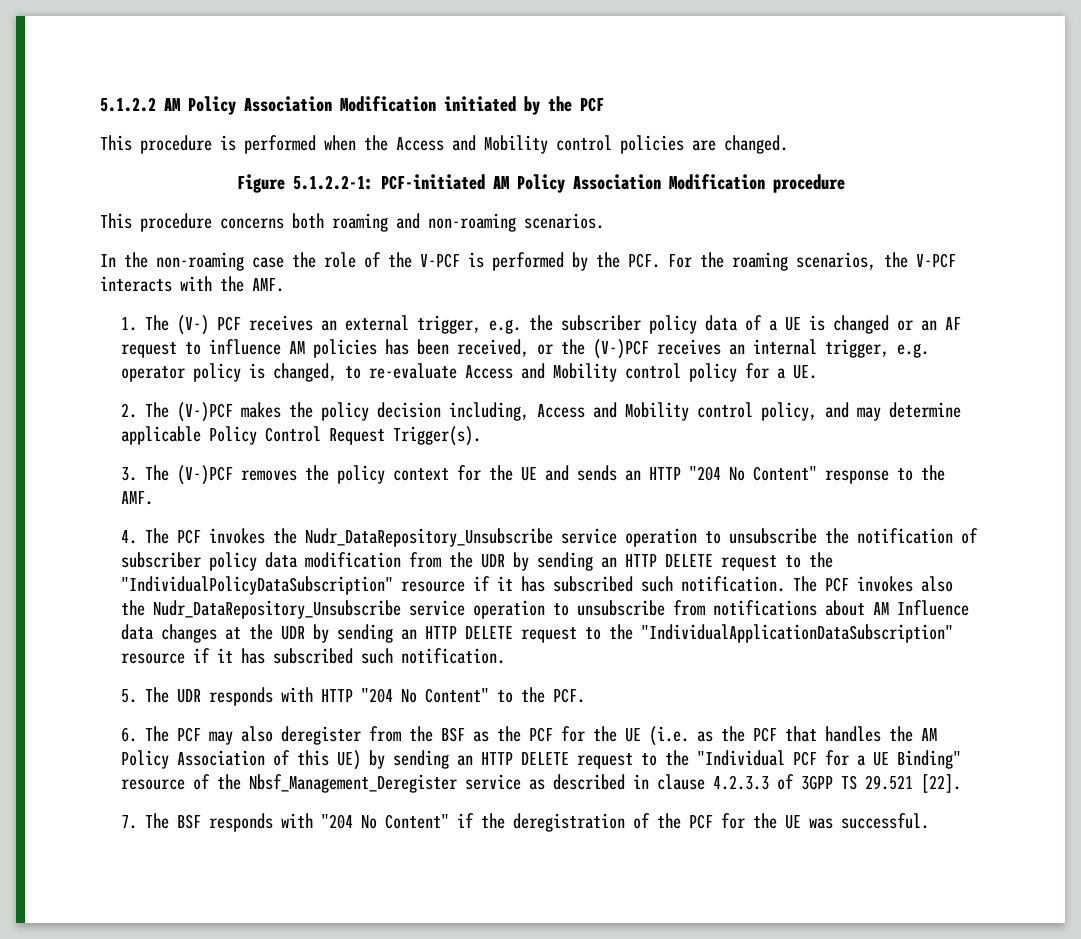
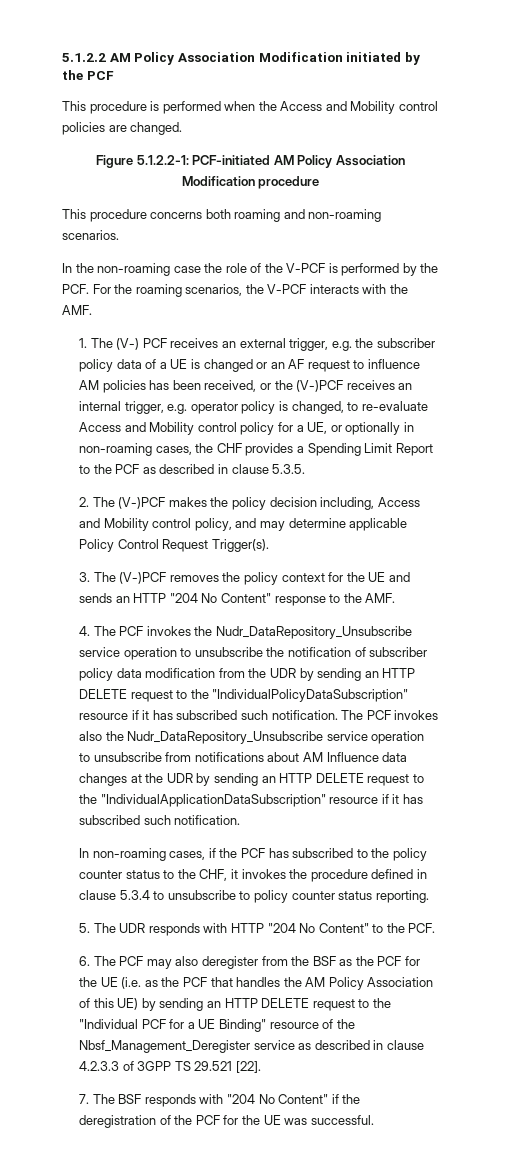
[792,365,817,379] UE. -> [307,422,414,435] [79,443,433,456] [79,464,306,474] UE, or optionally in non-roaming cases, the CHF provides a Spending Limit Report to the PCF as described in clause 5.3.5.
(505, 656) none -> [79,848,427,861] [79,869,427,882] [79,890,429,903] // In non-roaming cases, if the PCF has subscribed to the policy counter status to the CHF, it invokes the procedure defined in clause 5.3.4 to unsubscribe to policy counter status reporting.

